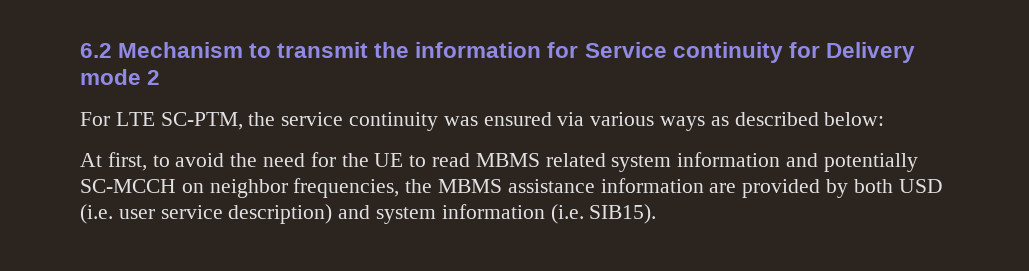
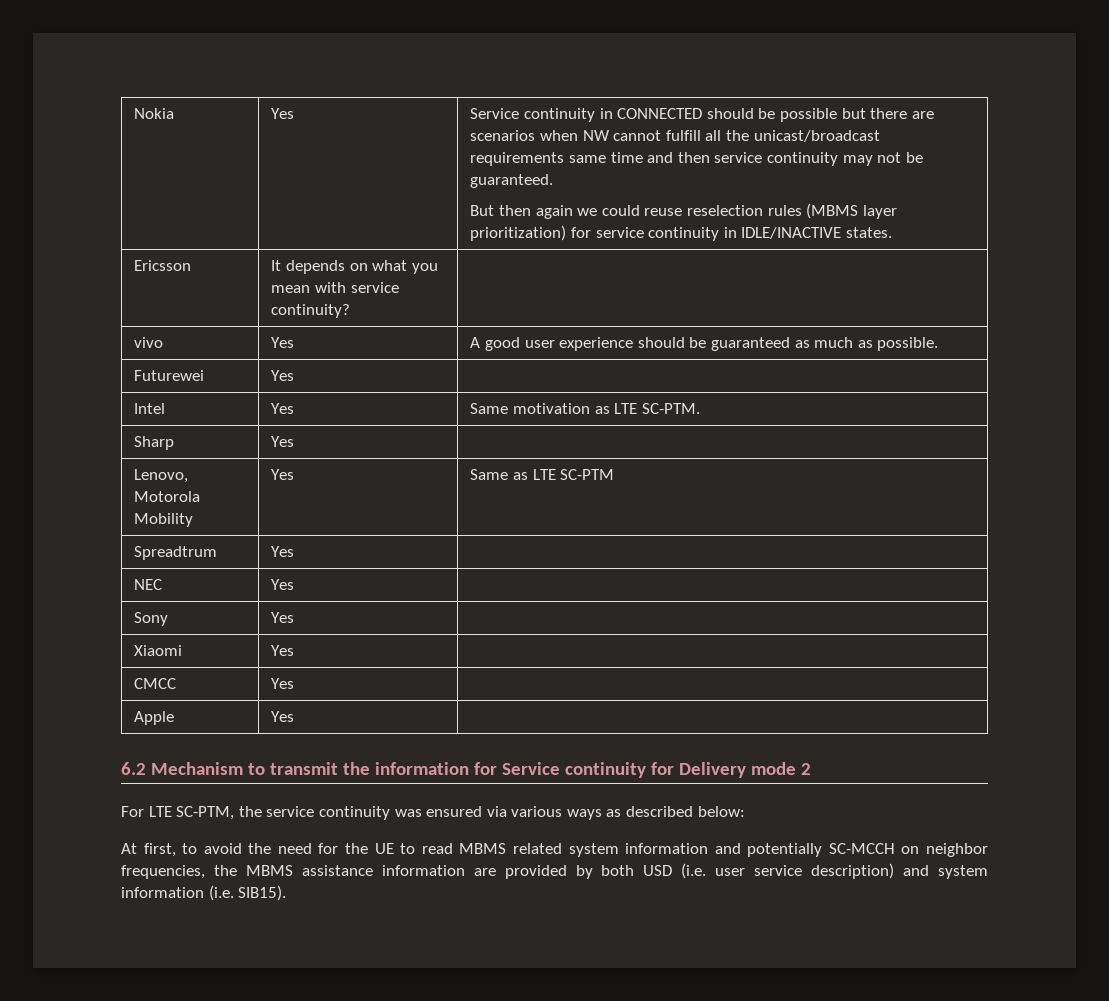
(80, 50) none -> [134,108,175,119] [271,108,295,119] [470,108,934,122] [470,130,880,142] [470,152,923,166] [470,174,554,188] [470,203,897,219] [470,225,893,241] [134,260,192,271] [271,260,438,274] [271,282,399,293] [271,304,351,318] [134,337,164,348] [271,337,295,348] [470,337,939,351] [134,370,205,381] [271,370,295,381] [134,403,166,414] [271,403,295,414] [470,403,700,414] [134,436,175,450] [271,436,295,447] [134,469,189,483] [134,491,201,502] [134,513,194,527] [271,469,295,480] [470,469,615,480] [134,546,218,560] [271,546,295,557] [134,579,163,590] [271,579,295,590] [134,612,169,626] [271,612,295,623] [134,645,183,656] [271,645,295,656] [134,678,177,689] [271,678,295,689] [134,711,175,725] [271,711,295,722] Nokia | Yes | Service continuity in CONNECTED should be possible but there are scenarios when NW cannot fulfill all the unicast/broadcast requirements same time and then service continuity may not be guaranteed. // But then again we could reuse reselection rules (MBMS layer prioritization) for service continuity in IDLE/INACTIVE states. // Ericsson | It depends on what you mean with service continuity? | // vivo | Yes | A good user experience should be guaranteed as much as possible. // Futurewei | Yes | // Intel | Yes | Same motivation as LTE SC-PTM. // Sharp | Yes | // Lenovo, Motorola Mobility | Yes | Same as LTE SC-PTM // Spreadtrum | Yes | // NEC | Yes | // Sony | Yes | // Xiaomi | Yes | // CMCC | Yes | // Apple | Yes | //

